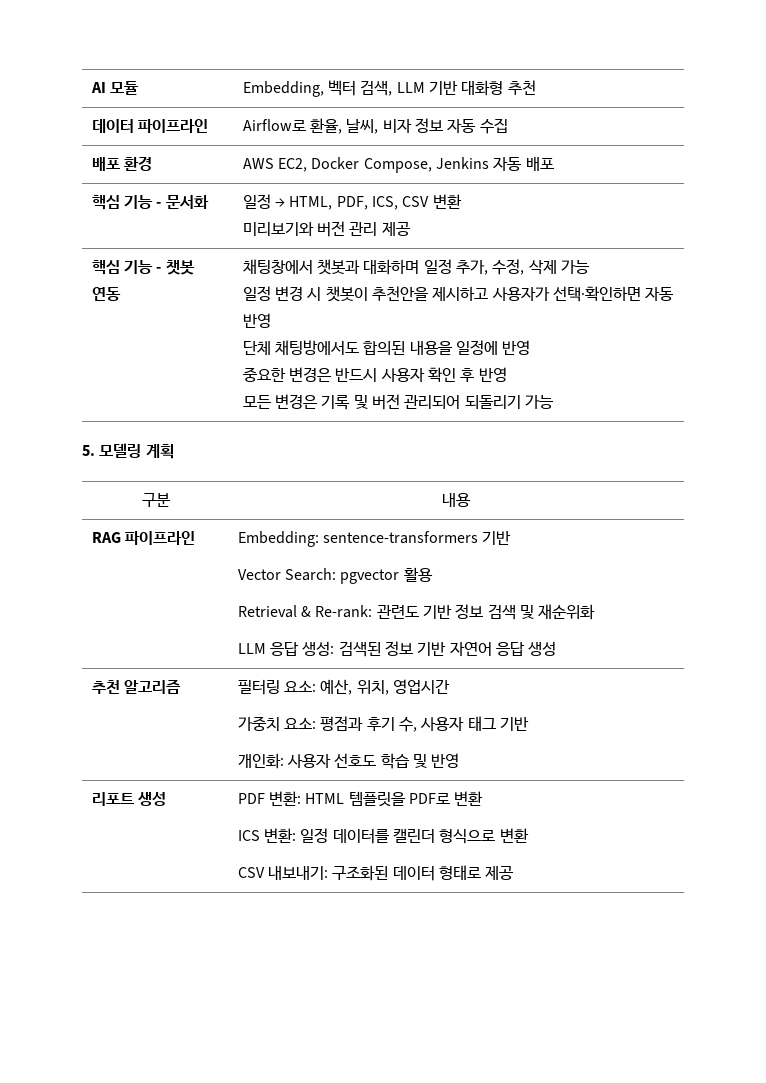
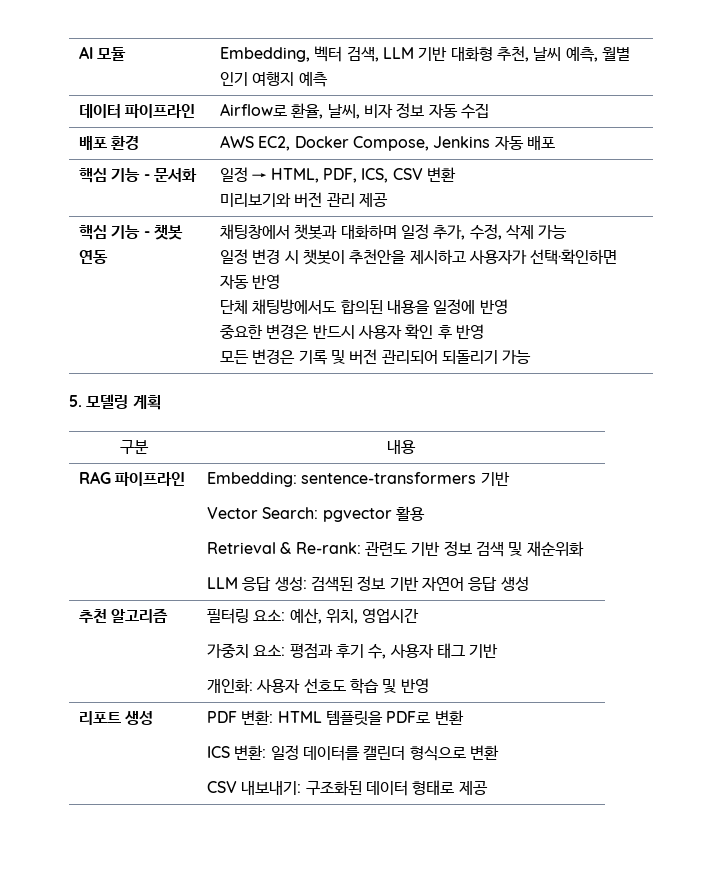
[507,80,536,95] 추천 -> [496,46,630,62] [219,71,328,87] 추천, 날씨 예측, 월별 인기 여행지 예측

